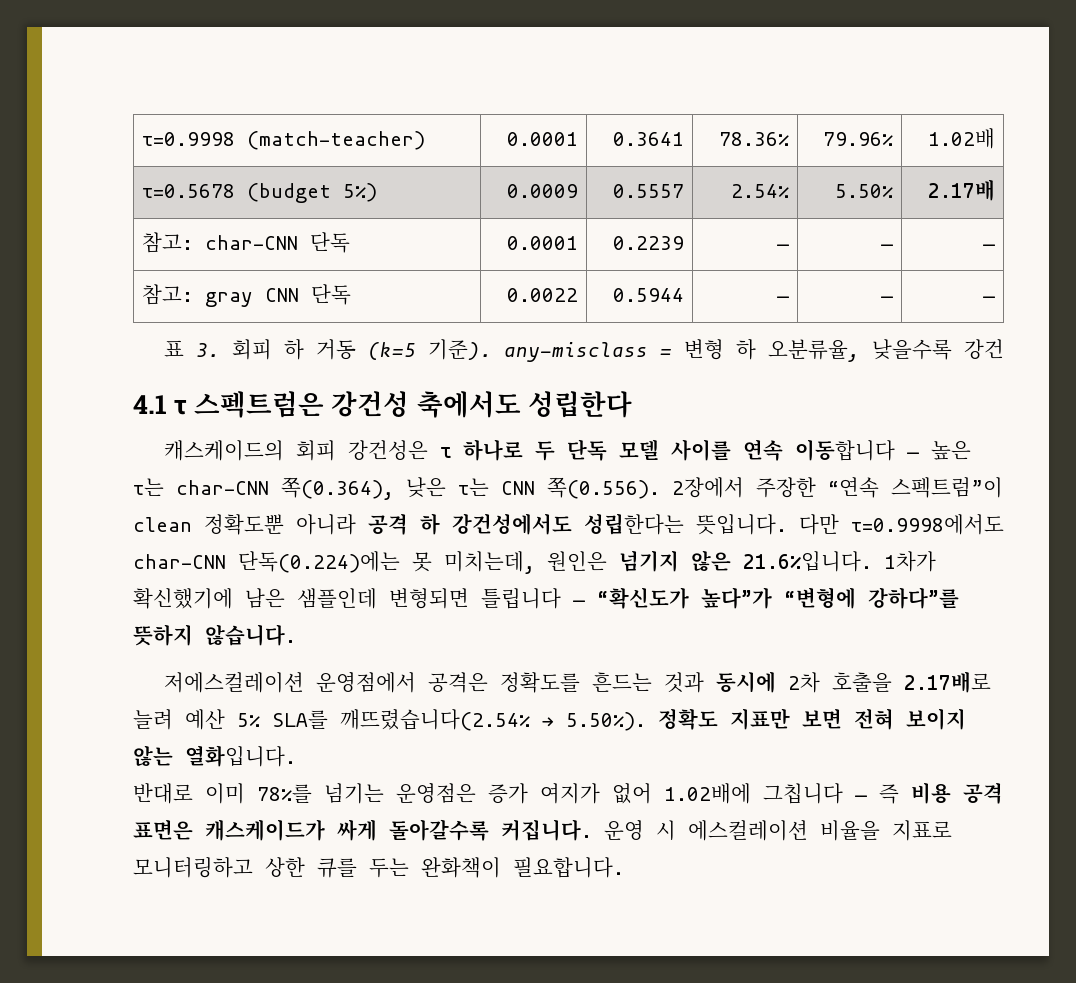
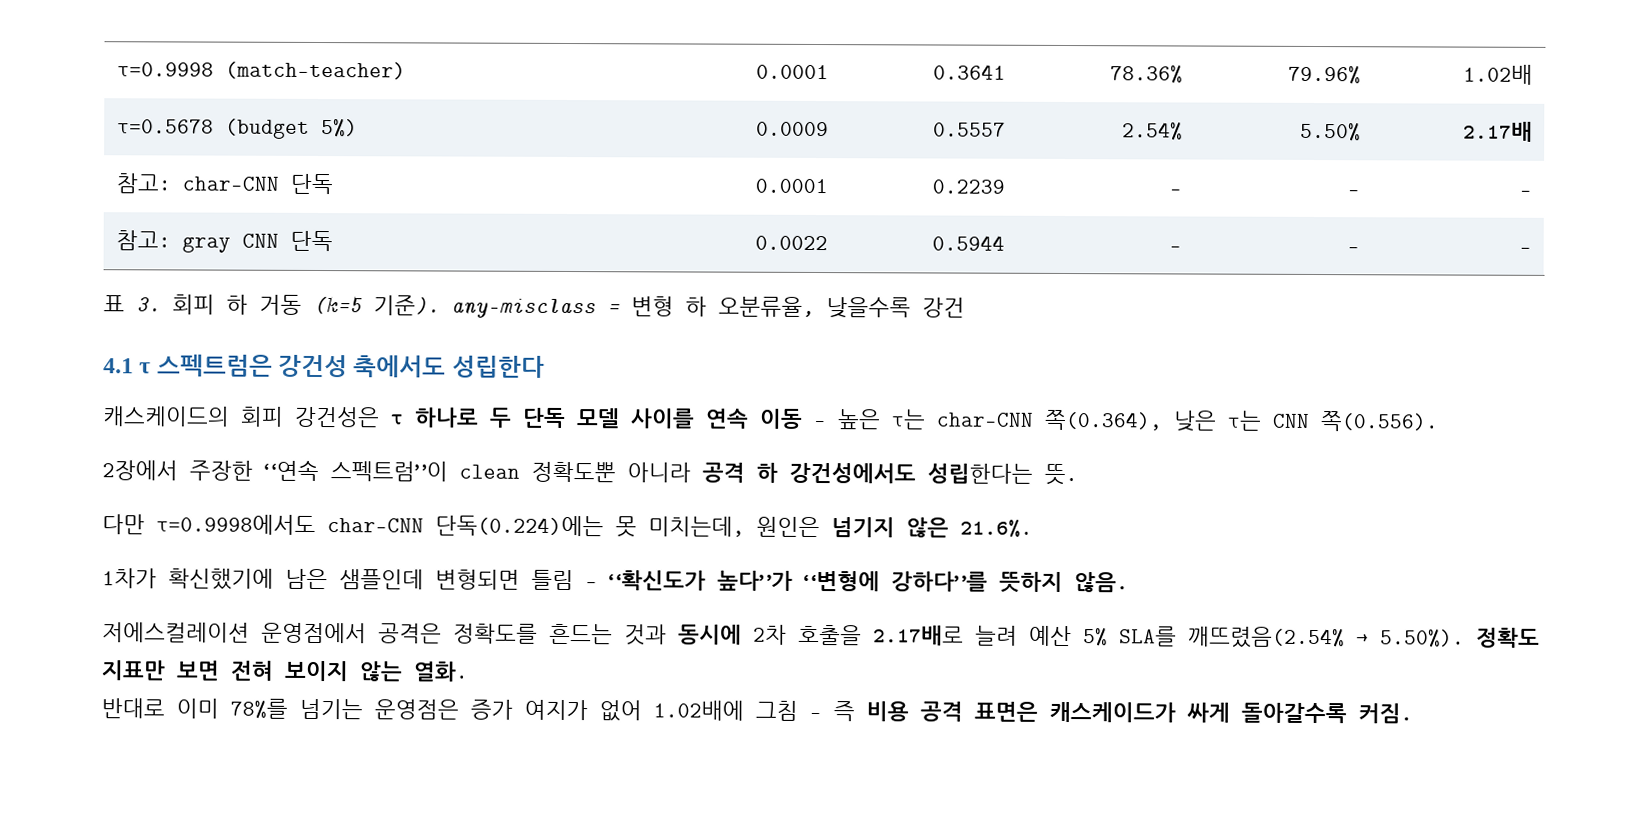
[794,439,895,461] 이동합니다 -> [759,408,803,429] 이동
(660, 488) none -> (1439, 421) //
[696,514,787,535] 뜻입니다. -> [1044,463,1078,486] 뜻. //
[743,551,872,572] 21.6%입니다. -> [960,519,1033,537] 21.6%. //
[481,588,561,609] 틀립니다 -> [531,569,574,591] 틀림
[205,624,296,646] 않습니다. -> [1074,572,1129,593] 않음.
[340,709,530,731] 깨뜨렸습니다(2.54% -> [1188,626,1345,649] 깨뜨렸음(2.54%
[185,745,296,767] 열화입니다. -> [413,661,469,682] 열화.
[763,783,843,804] 그칩니다 -> [755,700,798,721] 그침
[501,819,952,841] [133,857,624,878] 커집니다. 운영 시 에스컬레이션 비율을 지표로 모니터링하고 상한 큐를 두는 완화책이 필요합니다. -> [1358,703,1413,724] 커짐.

